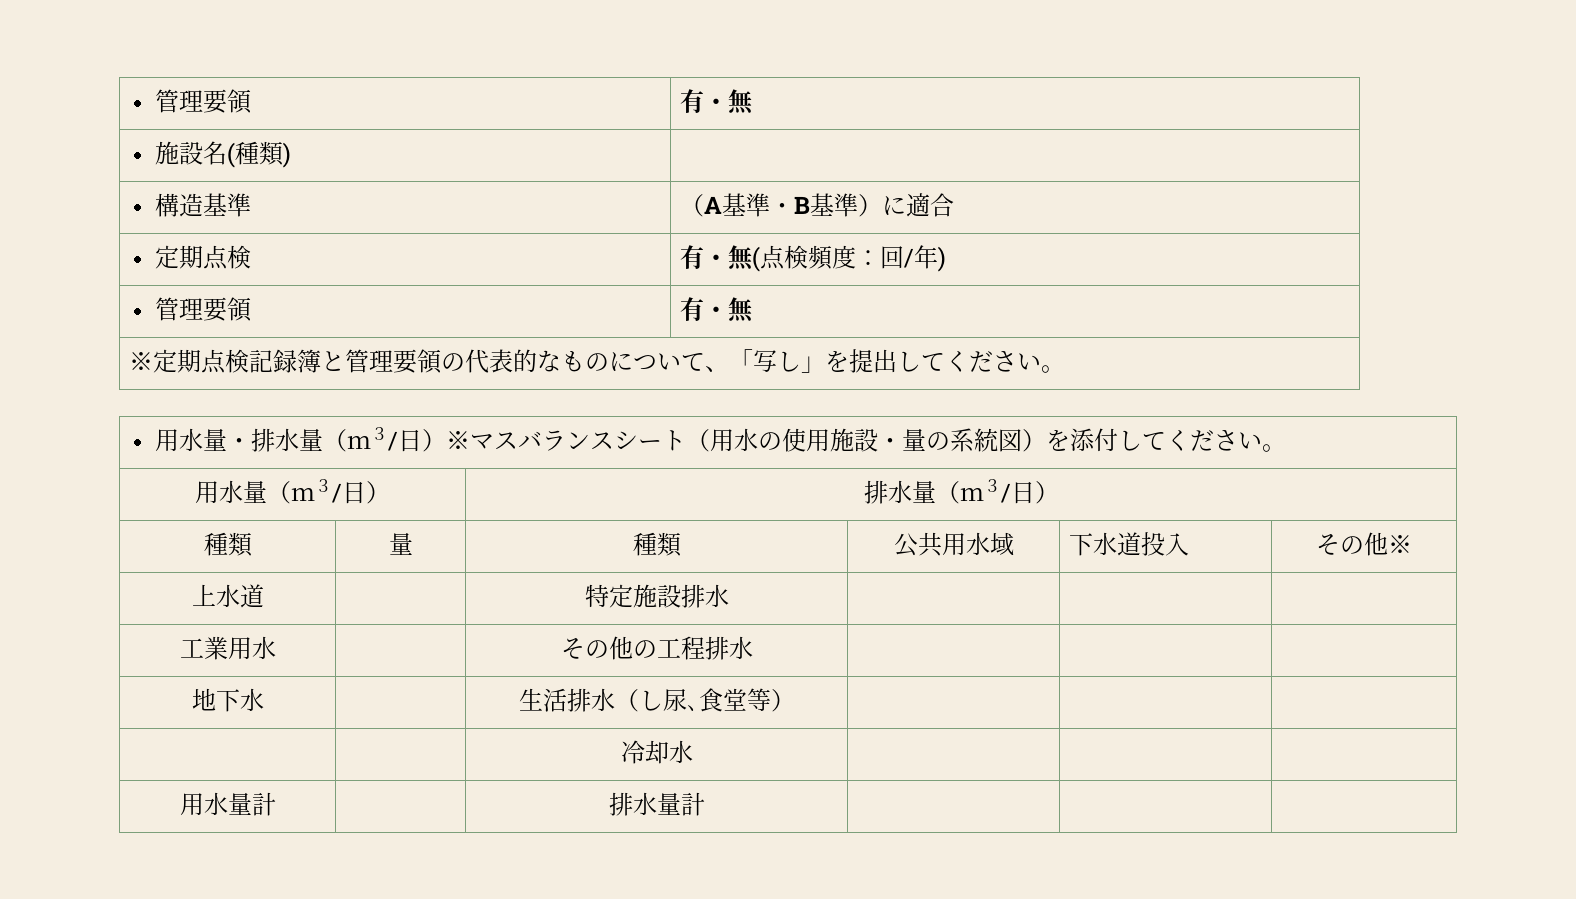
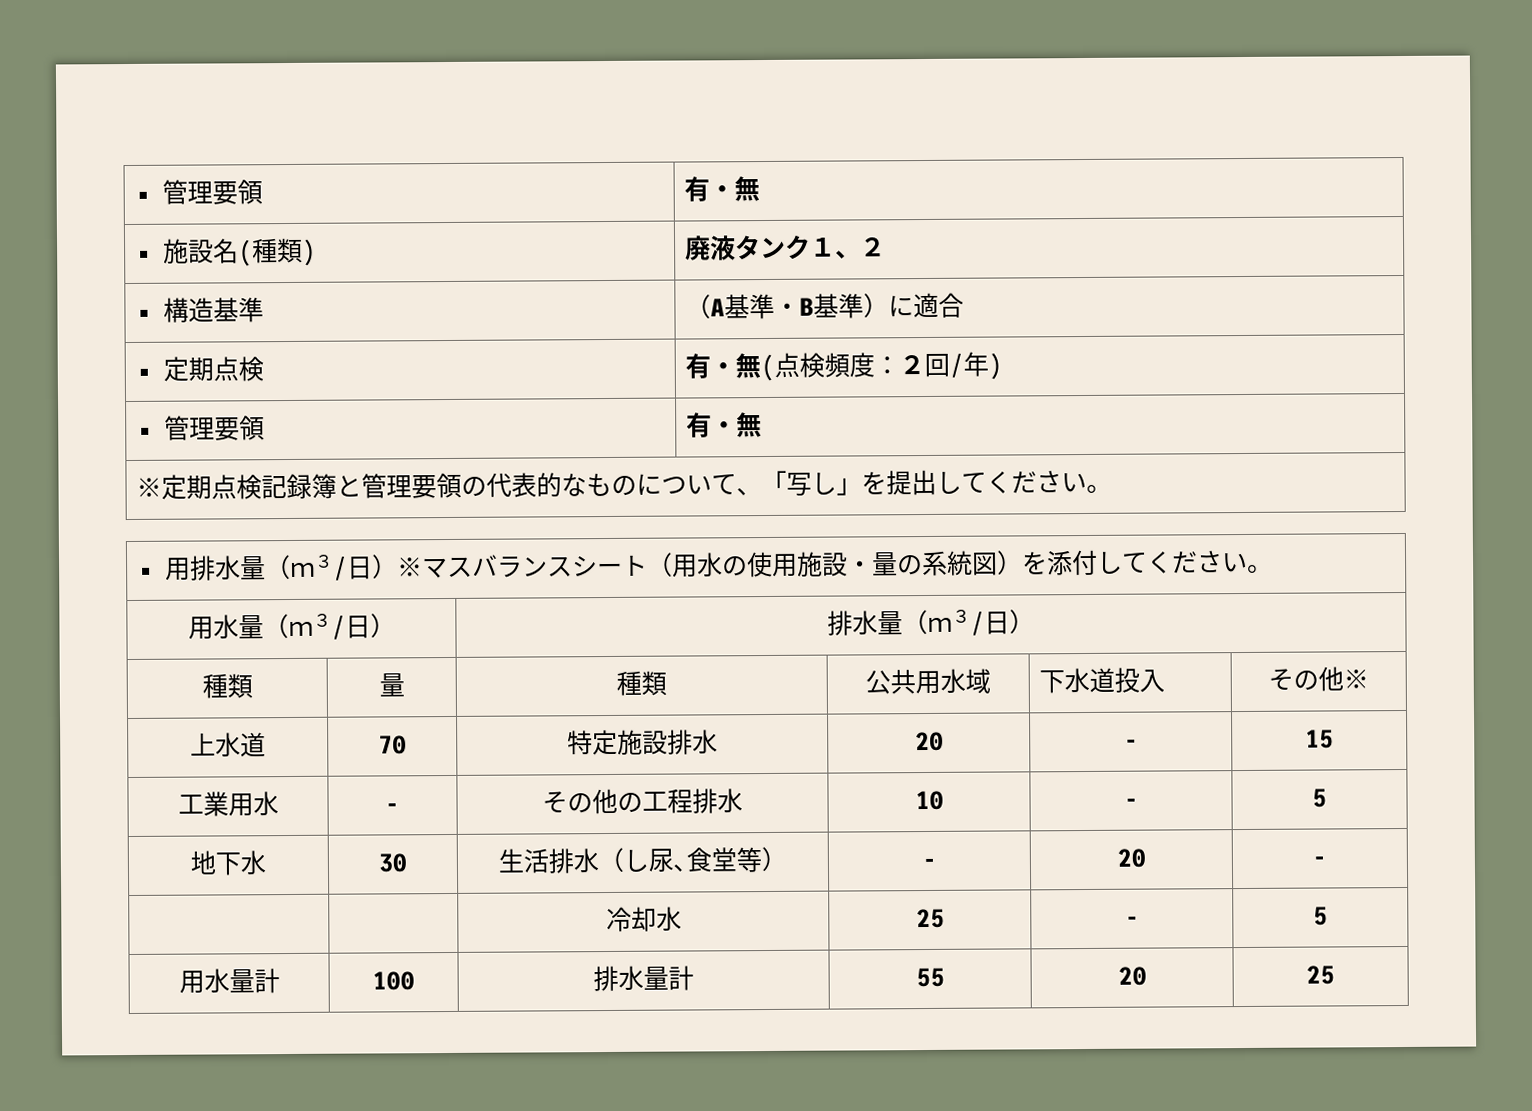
(292, 155) none -> [684,234,887,261] 廃液タンク１、２
(880, 258) none -> [899,354,926,375] ２
[179,428,252,452] 水量・ -> (191, 569) none
(264, 596) none -> [378,735,407,755] 70
(729, 596) | | -> [914,731,944,752] [1123,738,1139,749] [1305,729,1334,749] 20 | - | 15
(276, 648) none -> [385,802,400,813] -
(753, 648) | | -> [914,790,944,811] [1123,797,1139,808] [1312,788,1327,808] 10 | - | 5
(264, 700) none -> [378,853,407,873] 30
(795, 700) | | -> [921,857,937,869] [1116,848,1146,868] [1312,855,1327,866] - | 20 | -
(693, 752) | | -> [915,908,945,929] [1124,915,1140,926] [1313,906,1328,926] 25 | - | 5
(276, 804) none -> [372,971,415,991] 100
(705, 804) | | -> [915,967,945,988] [1117,966,1147,986] [1306,965,1335,985] 55 | 20 | 25

